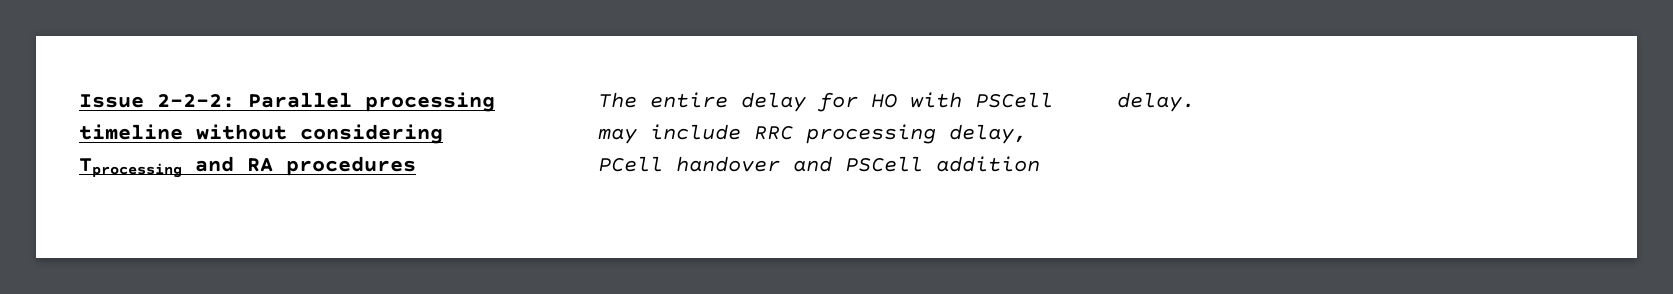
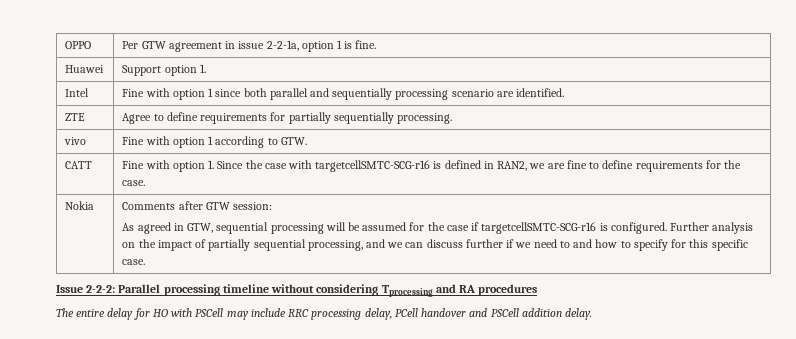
(79, 101) none -> [65,41,92,49] [122,40,377,52] [65,65,105,73] [122,64,206,76] [65,88,90,97] [122,88,565,100] [65,113,86,121] [122,112,453,124] [64,137,87,145] [122,136,307,148] [65,161,93,169] [122,160,742,172] [122,180,146,186] [65,201,95,210] [122,201,273,210] [122,222,754,234] [122,239,748,251] [122,259,146,265] OPPO | Per GTW agreement in issue 2-2-1a, option 1 is fine. // Huawei | Support option 1. // Intel | Fine with option 1 since both parallel and sequentially processing scenario are identified. // ZTE | Agree to define requirements for partially sequentially processing. // vivo | Fine with option 1 according to GTW. // CATT | Fine with option 1. Since the case with targetcellSMTC-SCG-r16 is defined in RAN2, we are fine to define requirements for the case. // Nokia | Comments after GTW session: // As agreed in GTW, sequential processing will be assumed for the case if targetcellSMTC-SCG-r16 is configured. Further analysis on the impact of partially sequential processing, and we can discuss further if we need to and how to specify for this specific case. //

